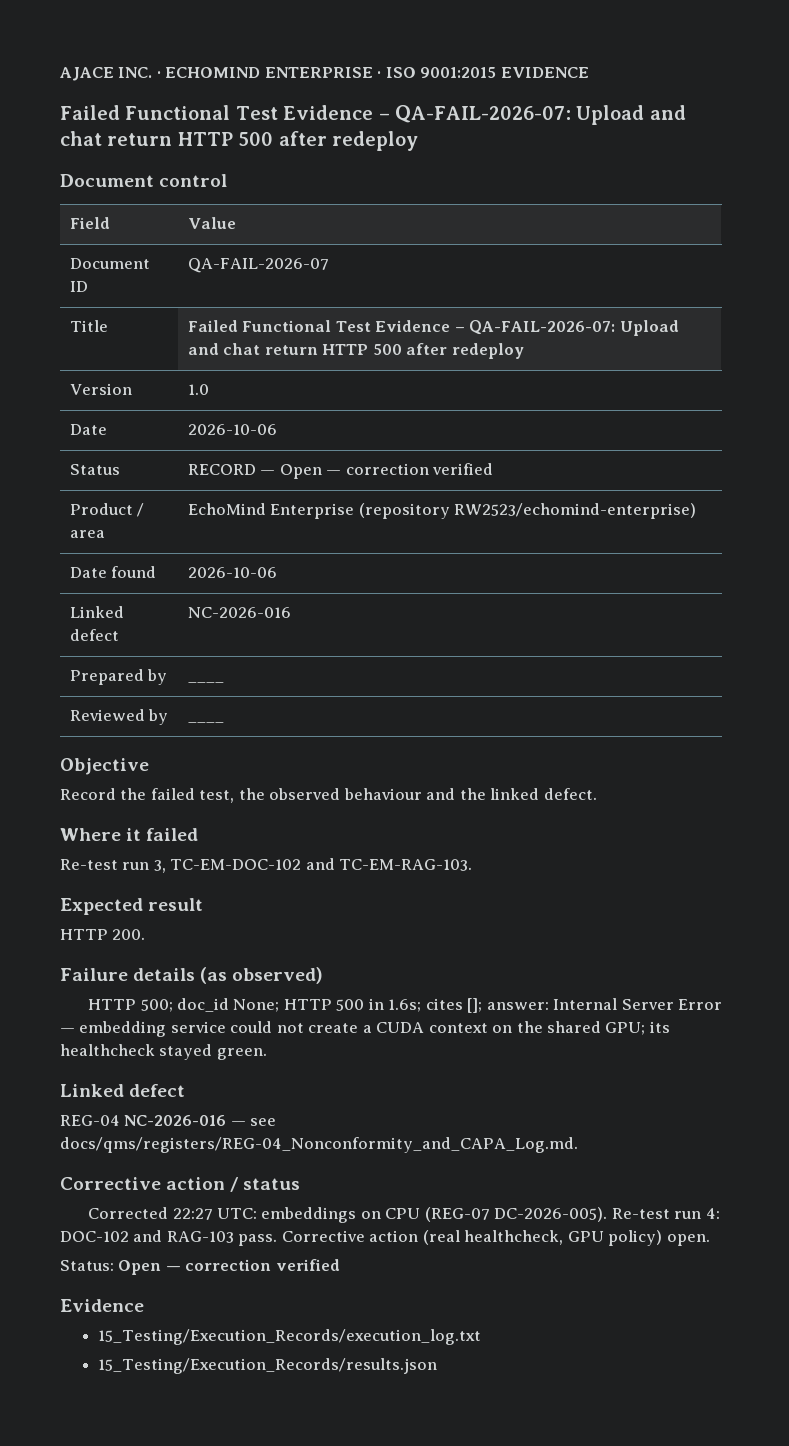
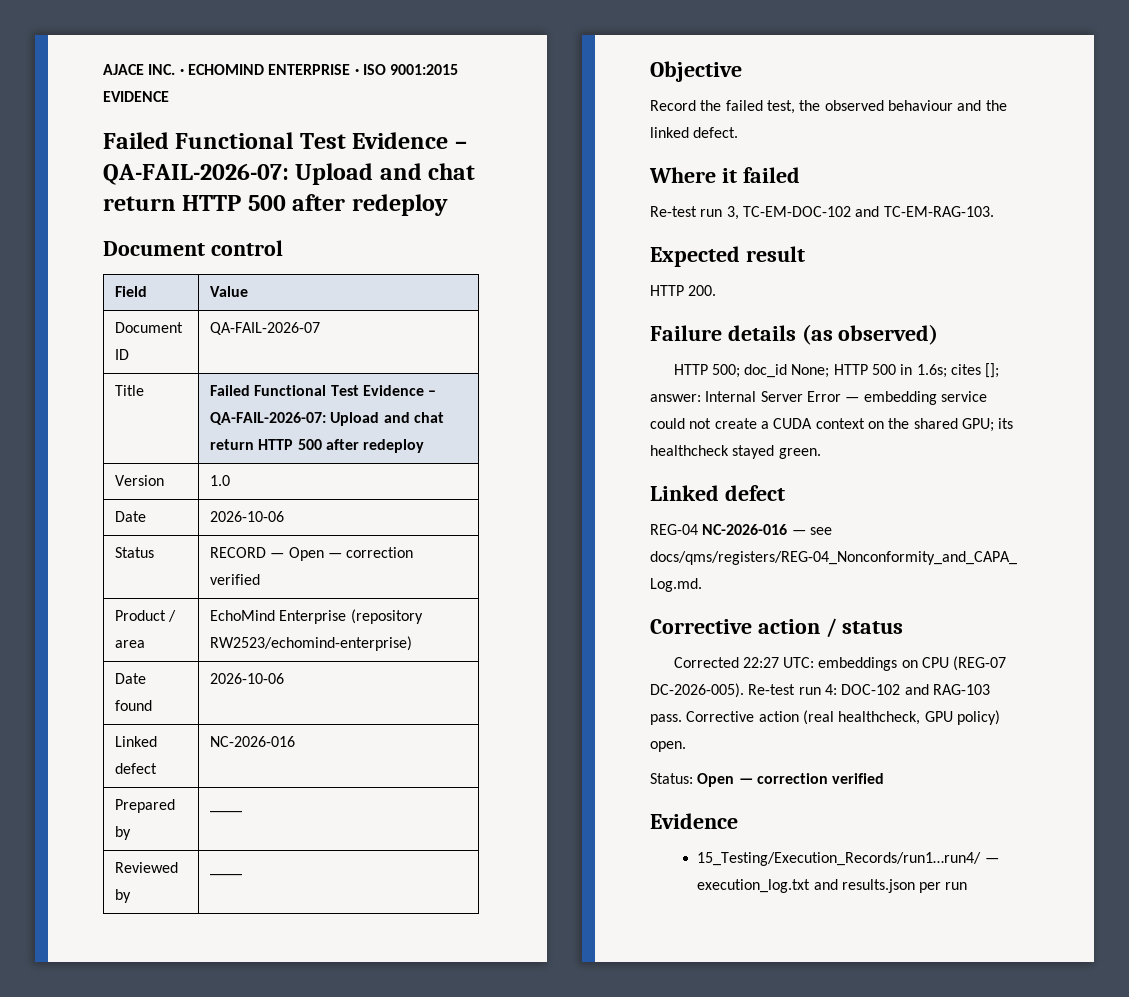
[97,1329,481,1345] [97,1358,437,1374] 15_Testing/Execution_Records/execution_log.txt // 15_Testing/Execution_Records/results.json -> [697,852,999,866] [697,879,968,893] 15_Testing/Execution_Records/run1…run4/ — execution_log.txt and results.json per run

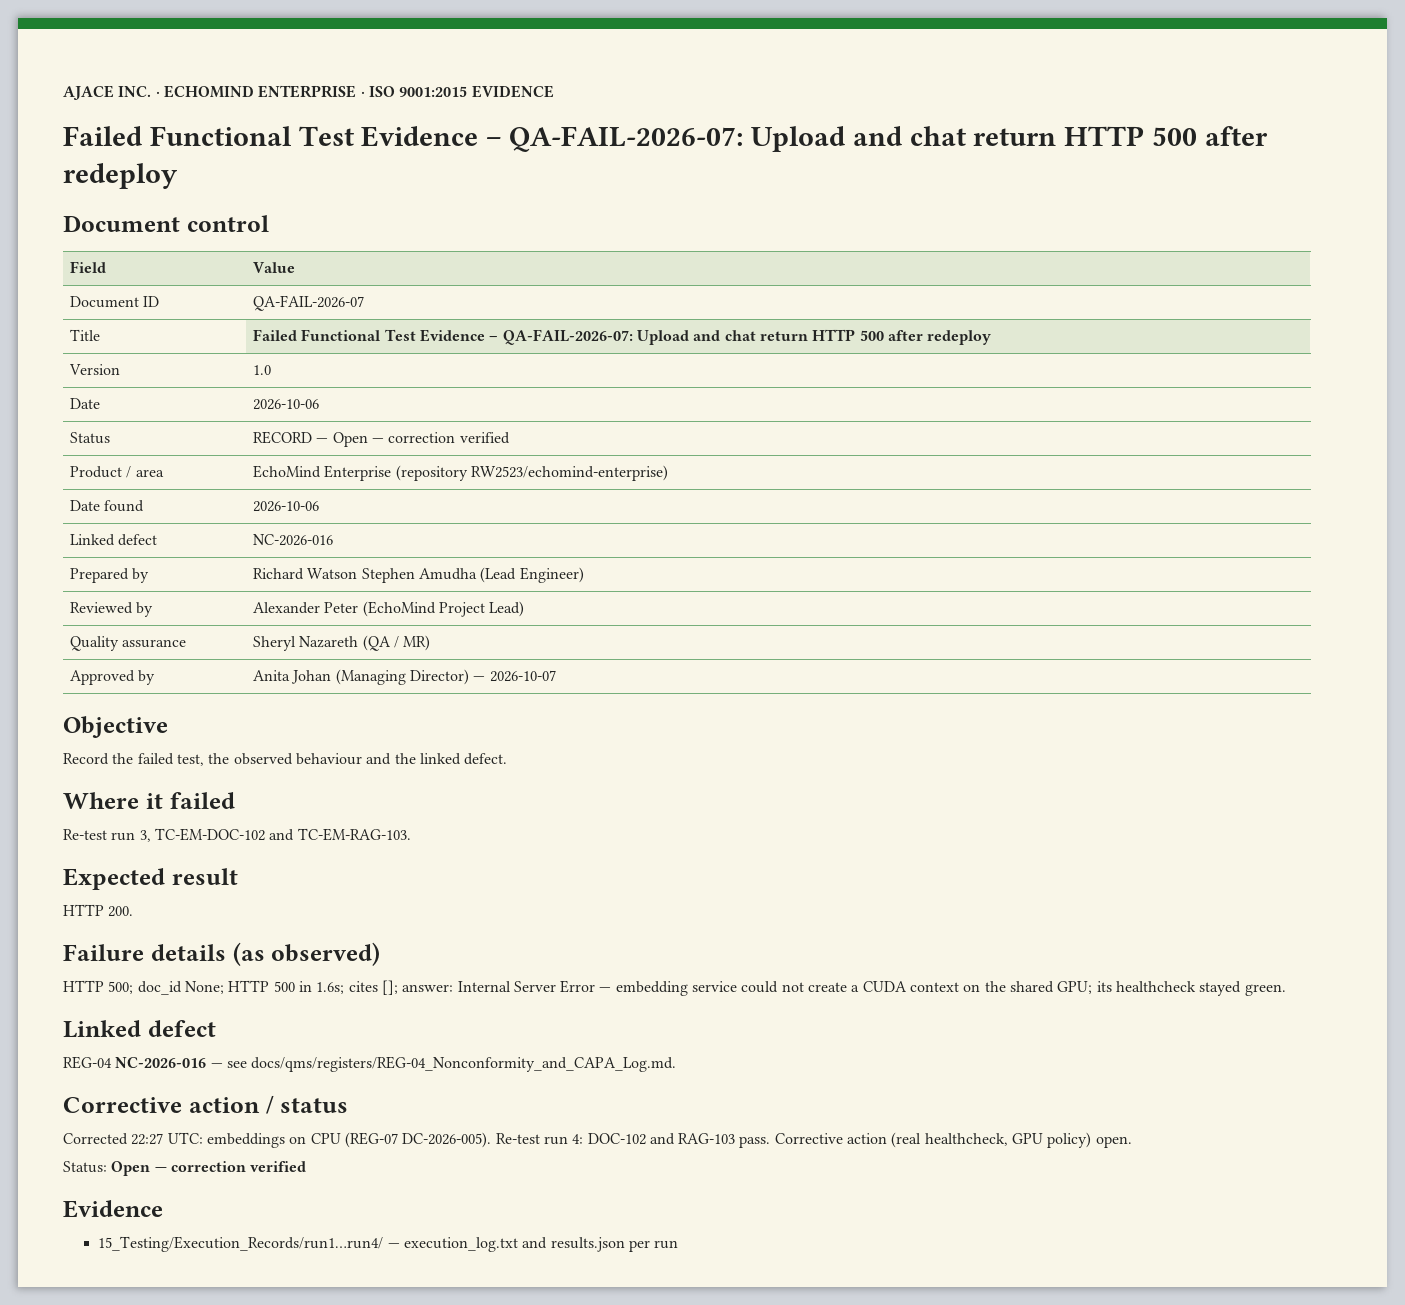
[210,810,243,813] [115,862,179,873] [115,889,132,903] [210,873,243,876] ____ // Reviewed by | ____ -> [253,567,584,583] [70,602,154,617] [253,601,525,617] [70,636,187,651] [253,635,431,651] [70,670,156,685] [253,669,556,685] Richard Watson Stephen Amudha (Lead Engineer) // Reviewed by | Alexander Peter (EchoMind Project Lead) // Quality assurance | Sheryl Nazareth (QA / MR) // Approved by | Anita Johan (Managing Director) — 2026-10-07

